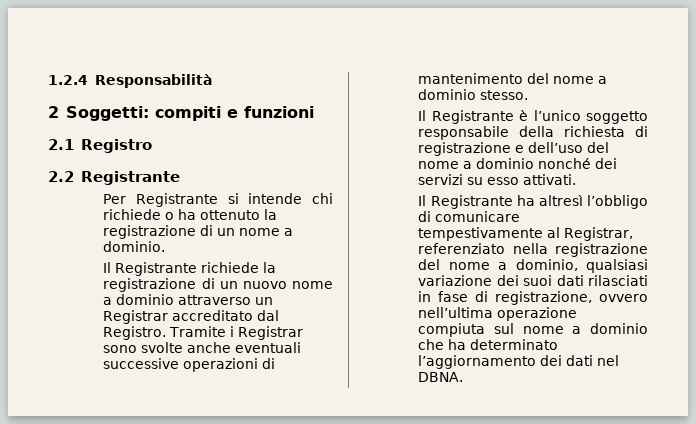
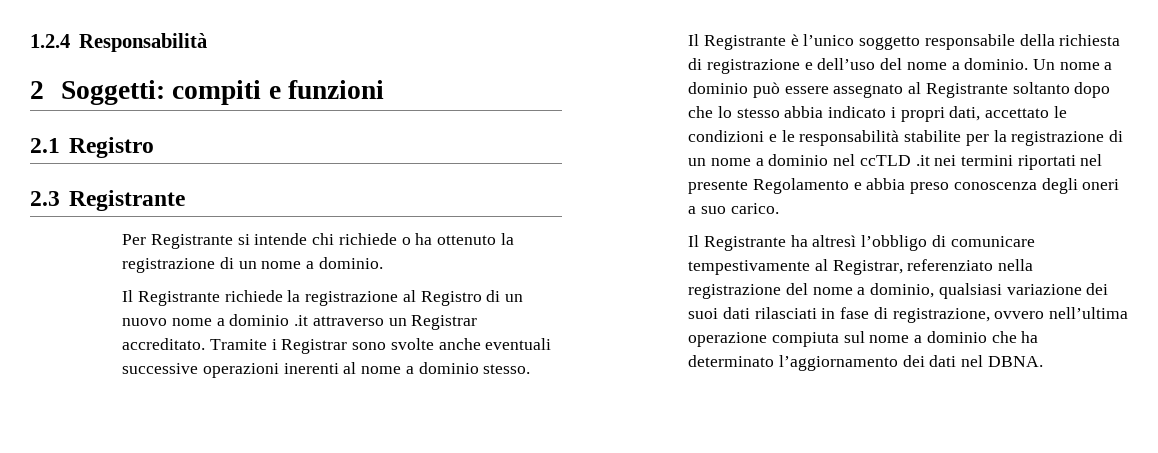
[48,171,74,182] 2.2 -> [30,191,60,206] 2.3
(197, 285) none -> [402,290,482,306] al Registro
(175, 299) none -> [294,315,309,326] .it
[172,310,280,321] [103,326,167,340] accreditato dal Registro. -> [122,338,206,350] accreditato.
[262,358,276,369] [418,73,550,84] di mantenimento del -> [283,362,357,374] inerenti al
[476,158,618,169] [418,174,577,185] dominio nonché dei servizi su esso attivati. -> [964,58,1113,70] [688,82,1111,98] [688,106,1067,122] [688,130,1123,146] [688,154,1103,170] [688,178,1120,194] [688,203,779,214] dominio. Un nome a dominio può essere assegnato al Registrante soltanto dopo che lo stesso abbia indicato i propri dati, accettato le condizioni e le responsabilità stabilite per la registrazione di un nome a dominio nel ccTLD .it nei termini riportati nel presente Regolamento e abbia preso conoscenza degli oneri a suo carico.

